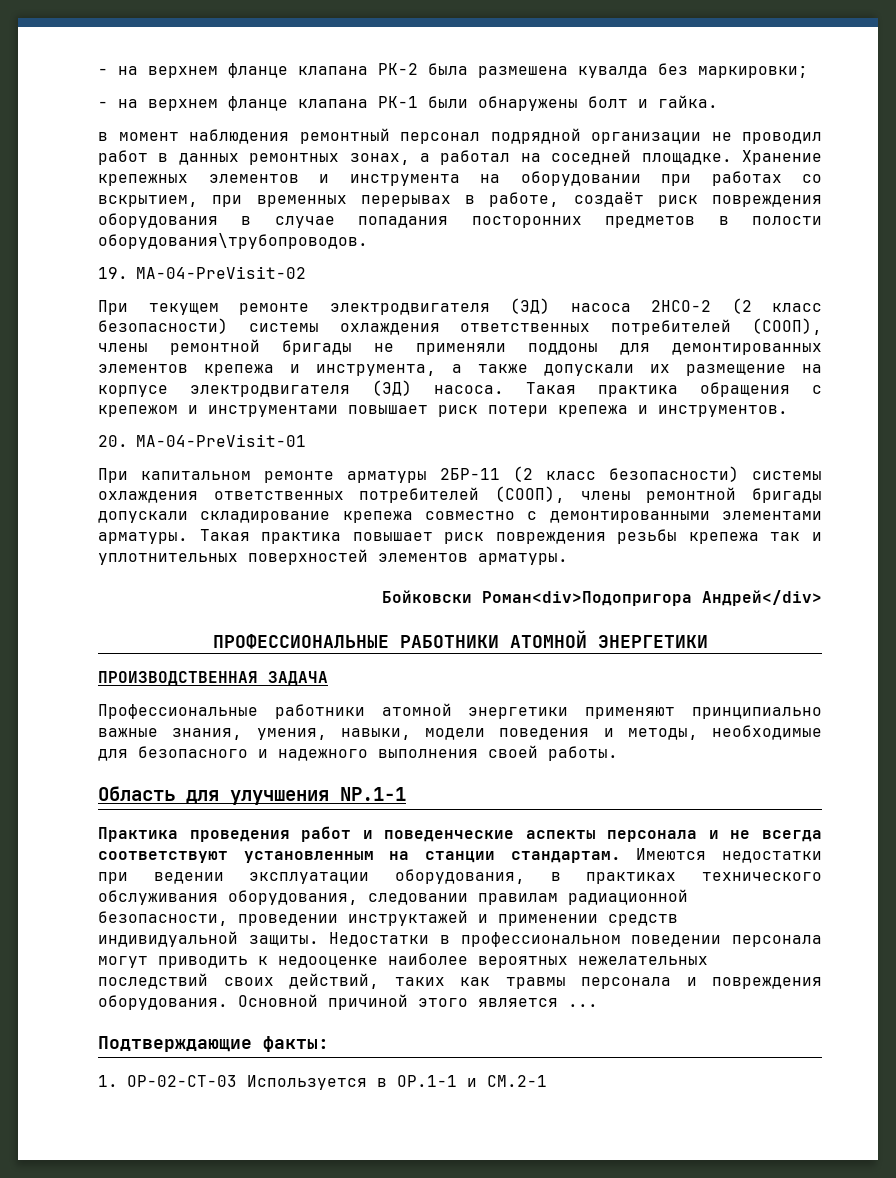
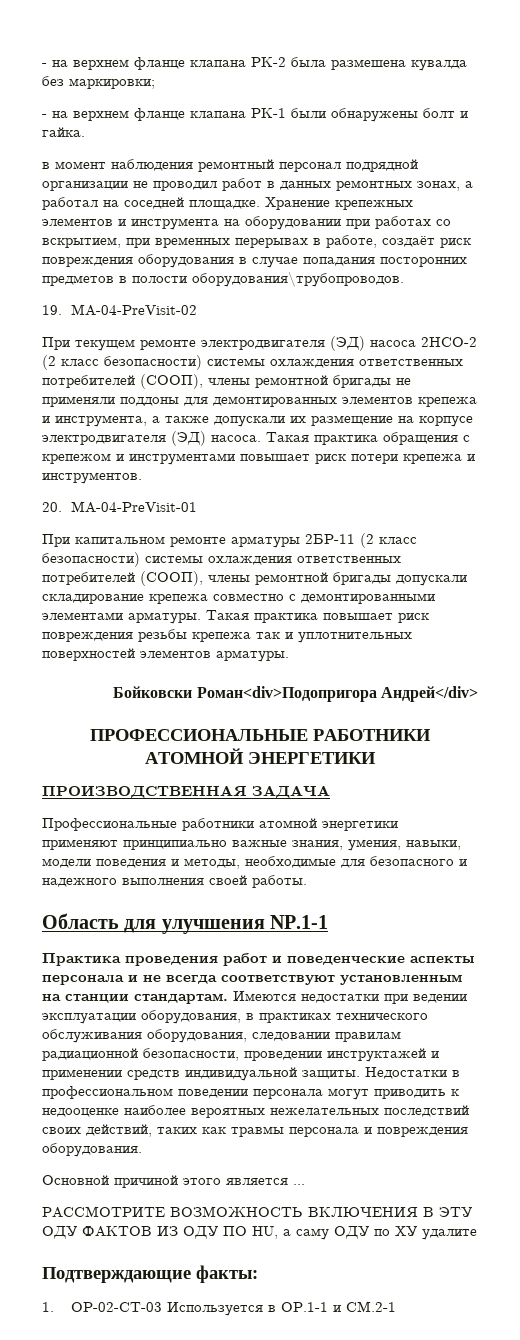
(228, 1002) none -> (142, 1150) //
(598, 1005) none -> [42,1206,472,1218] [42,1226,477,1240] // РАССМОТРИТЕ ВОЗМОЖНОСТЬ ВКЛЮЧЕНИЯ В ЭТУ ОДУ ФАКТОВ ИЗ ОДУ ПО HU, а саму ОДУ по ХУ удалите

